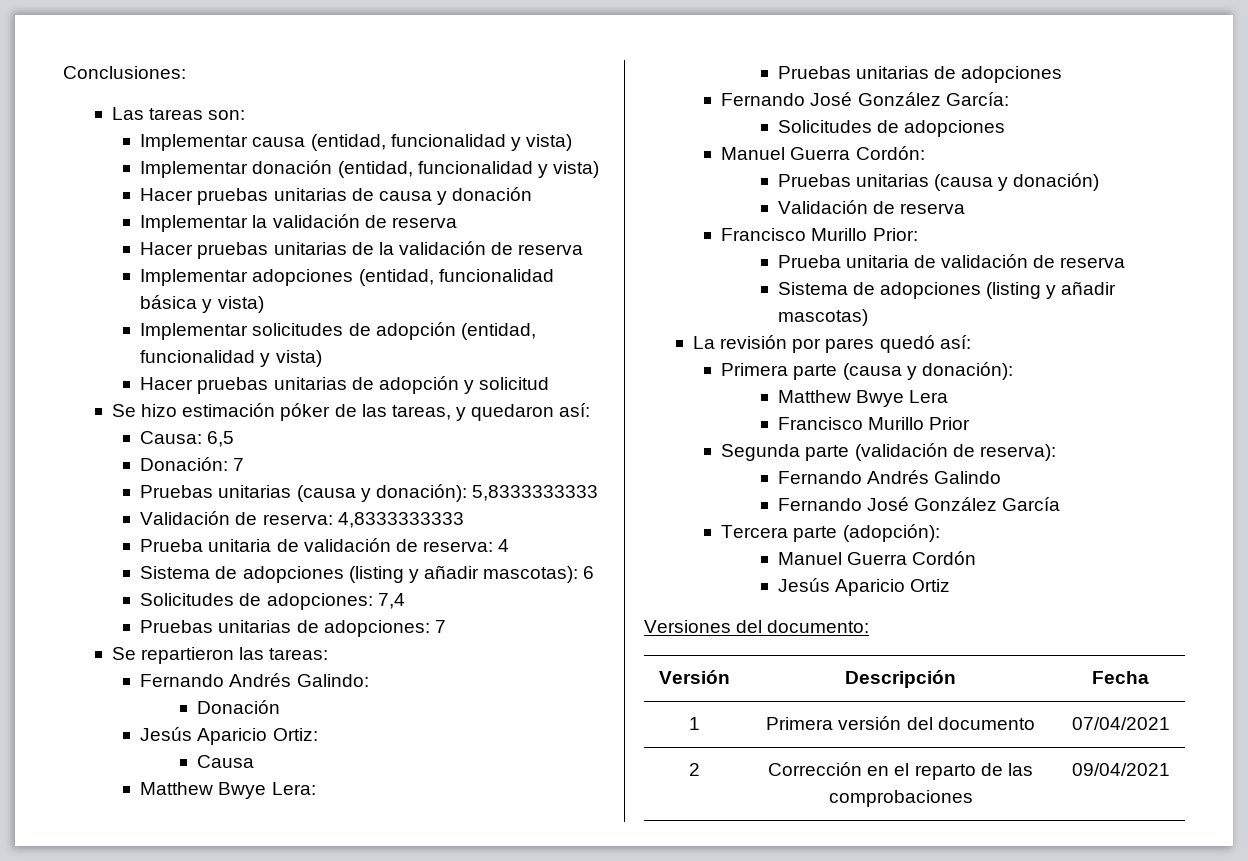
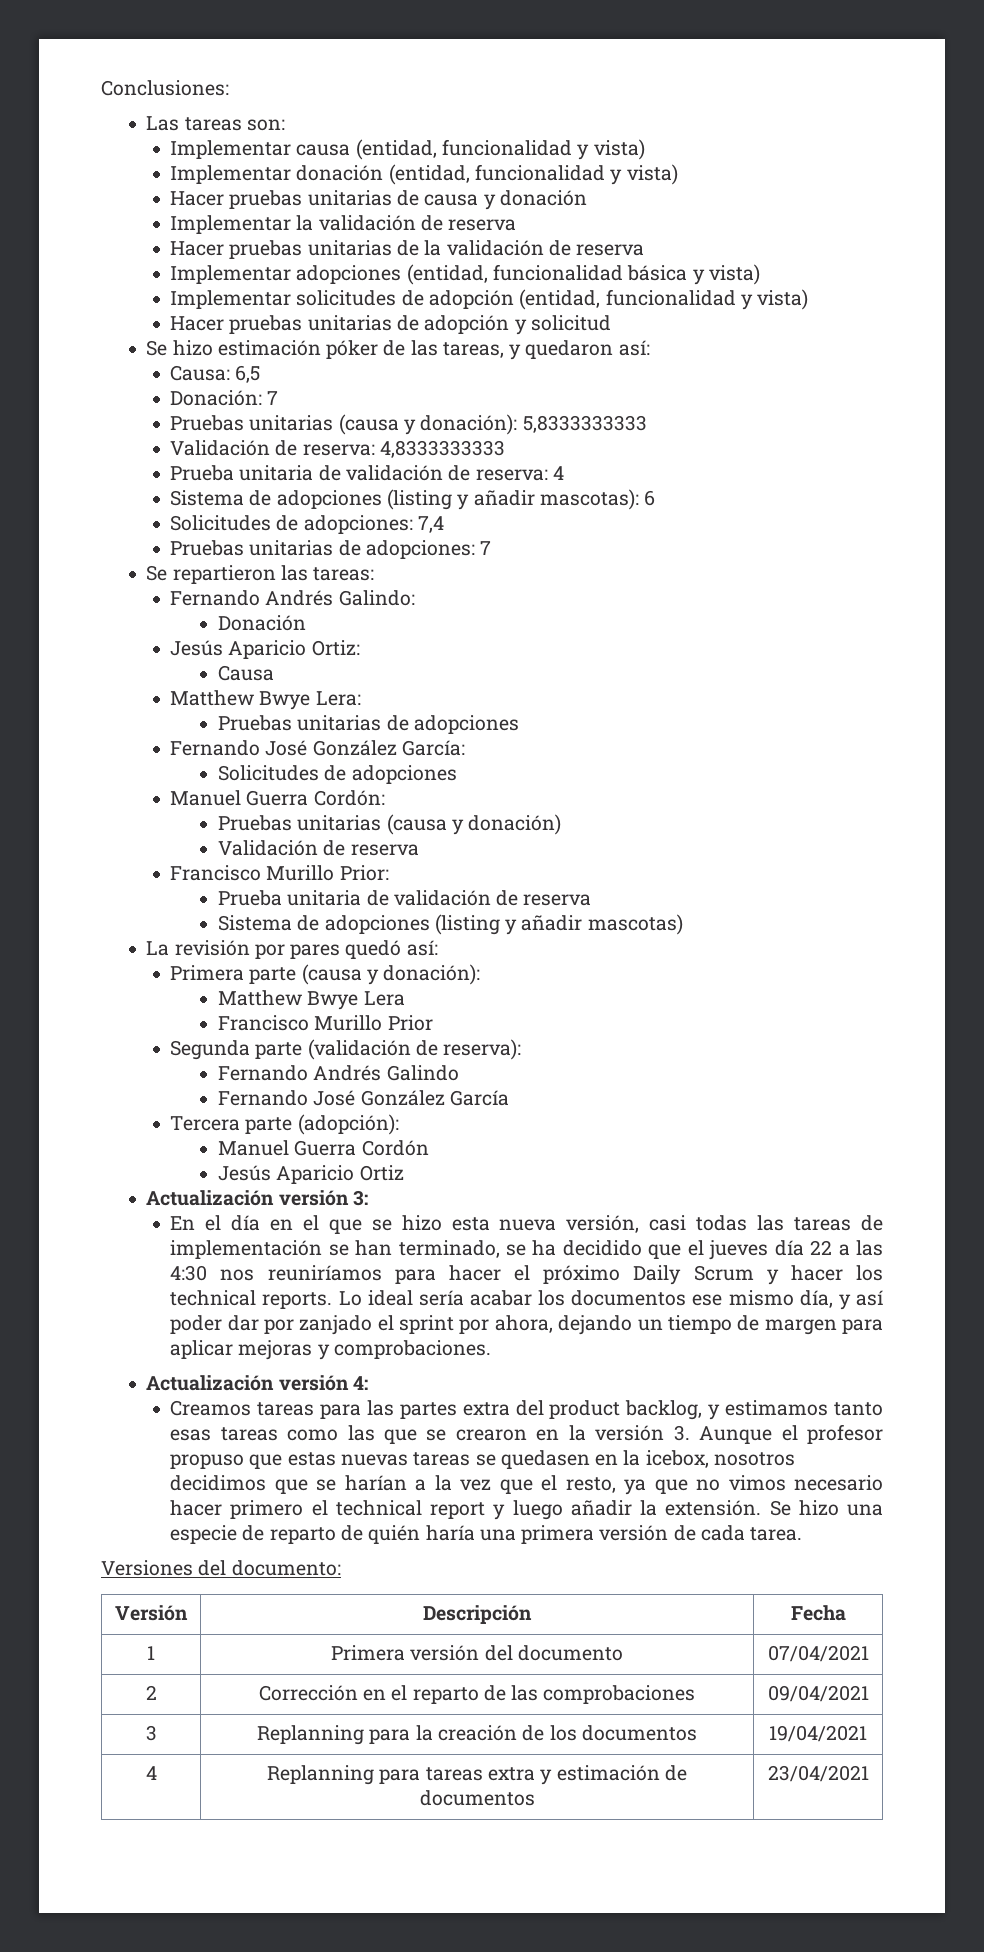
(950, 585) none -> [146,1190,368,1206] [170,1215,883,1234] [170,1240,883,1260] [170,1265,884,1285] [170,1290,885,1310] [170,1315,883,1335] [170,1340,492,1360] [146,1375,368,1391] [170,1400,883,1420] [170,1424,883,1444] [170,1450,795,1469] [170,1475,883,1495] [170,1500,883,1520] [170,1525,803,1544] // Actualización versión 3: // En el día en el que se hizo esta nueva versión, casi todas las tareas de implementación se han terminado, se ha decidido que el jueves día 22 a las 4:30 nos reuniríamos para hacer el próximo Daily Scrum y hacer los technical reports. Lo ideal sería acabar los documentos ese mismo día, y así poder dar por zanjado el sprint por ahora, dejando un tiempo de margen para aplicar mejoras y comprobaciones. // Actualización versión 4: // Creamos tareas para las partes extra del product backlog, y estimamos tanto esas tareas como las que se crearon en la versión 3. Aunque el profesor propuso que estas nuevas tareas se quedasen en la icebox, nosotros decidimos que se harían a la vez que el resto, ya que no vimos necesario hacer primero el technical report y luego añadir la extensión. Se hizo una especie de reparto de quién haría una primera versión de cada tarea.
(1170, 769) none -> [145,1725,157,1741] [257,1725,697,1745] [769,1725,867,1742] [145,1766,157,1780] [267,1765,687,1785] [419,1790,535,1806] [767,1765,869,1782] // 3 | Replanning para la creación de los documentos | 19/04/2021 // 4 | Replanning para tareas extra y estimación de documentos | 23/04/2021

